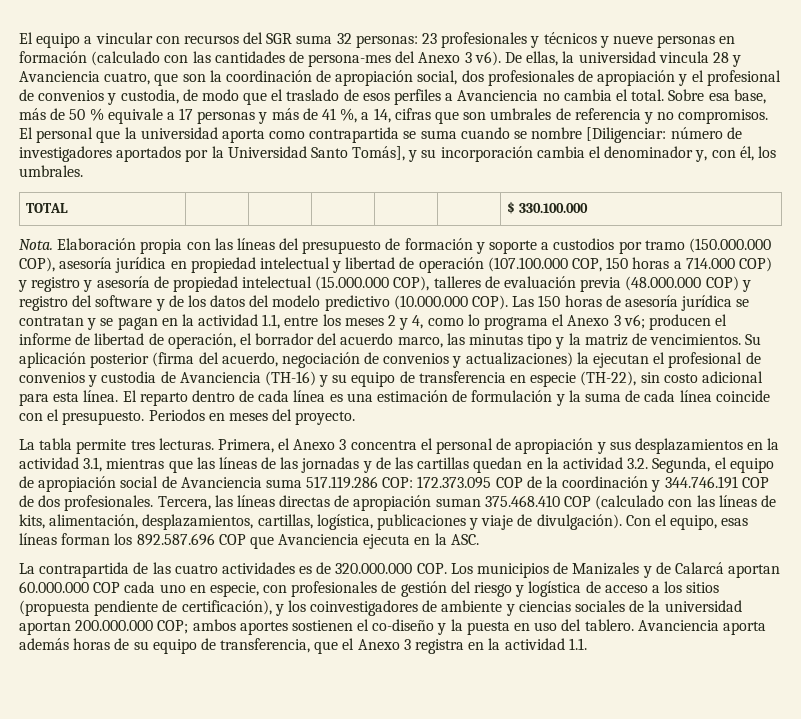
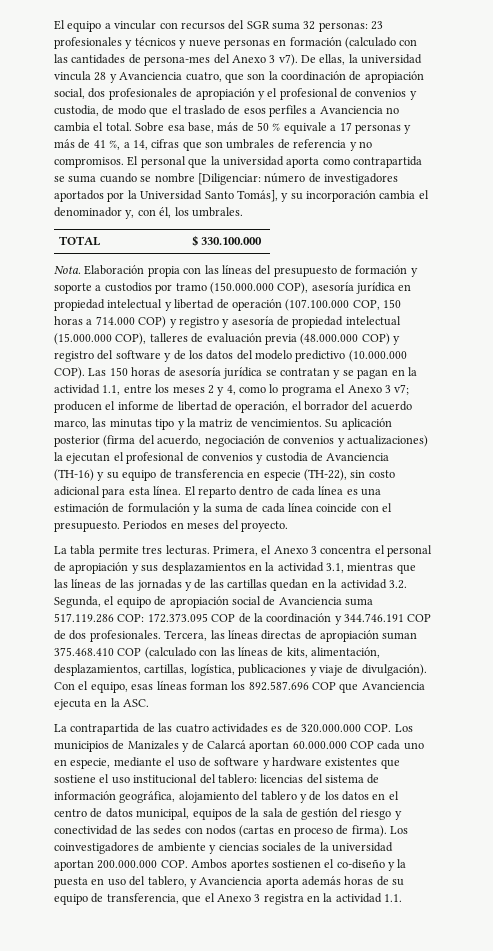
[474,51,501,66] v6). -> [278,54,298,66] v7).
[623,314,645,329] v6; -> [394,384,410,395] v7;
[263,581,378,597] con profesionales -> [113,757,400,769] [54,774,380,784] [54,791,399,803] [54,808,283,820] mediante el uso de software y hardware existentes que sostiene el uso institucional del tablero: licencias del sistema de información geográfica, alojamiento del tablero y de los datos en el centro de datos municipal, equipos de la sala
[528,581,720,597] [19,600,306,616] logística de acceso a los sitios (propuesta pendiente de certificación), y los -> [54,825,409,837] conectividad de las sedes con nodos (cartas en proceso de firma). Los
[157,619,236,634] COP; ambos -> [160,859,228,869] COP. Ambos
[584,619,634,631] tablero. -> [147,876,197,888] tablero, y

